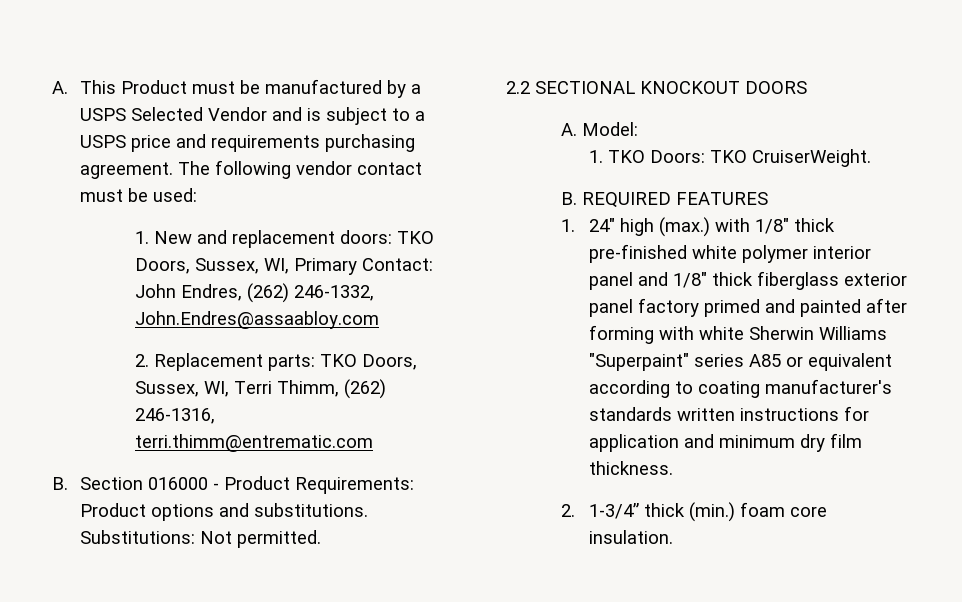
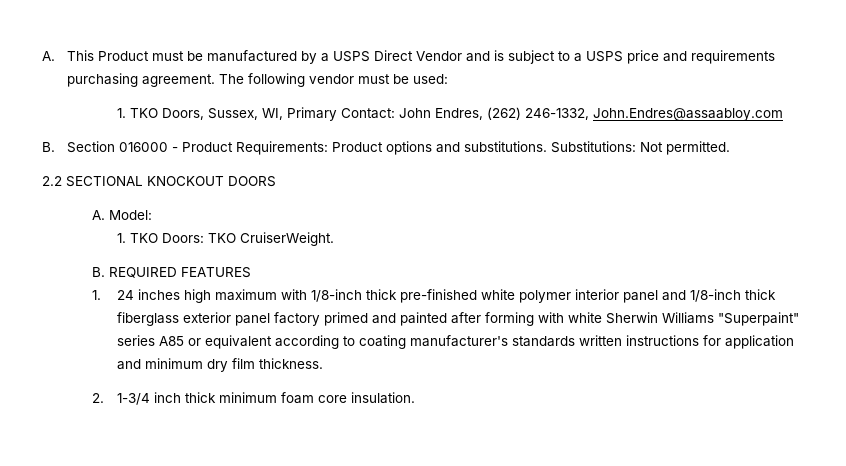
[130,107,203,121] Selected -> [374,50,414,61] Direct
[356,162,422,175] contact -> (355, 79) none
[154,230,393,248] New and replacement doors: -> (127, 113) none
[135,353,418,371] [135,379,387,399] [135,408,216,424] [135,434,374,452] // 2. Replacement parts: TKO Doors, Sussex, WI, Terri Thimm, (262) 246-1316, terri.thimm@entrematic.com -> (784, 114) none
[589,217,790,237] 24" high (max.) with 1/8" -> [117,289,363,303] 24 inches high maximum with 1/8-inch
[673,272,708,288] 1/8" -> [690,289,742,302] 1/8-inch
[589,502,736,522] 1-3/4” thick (min.) -> [117,392,278,405] 1-3/4 inch thick minimum

